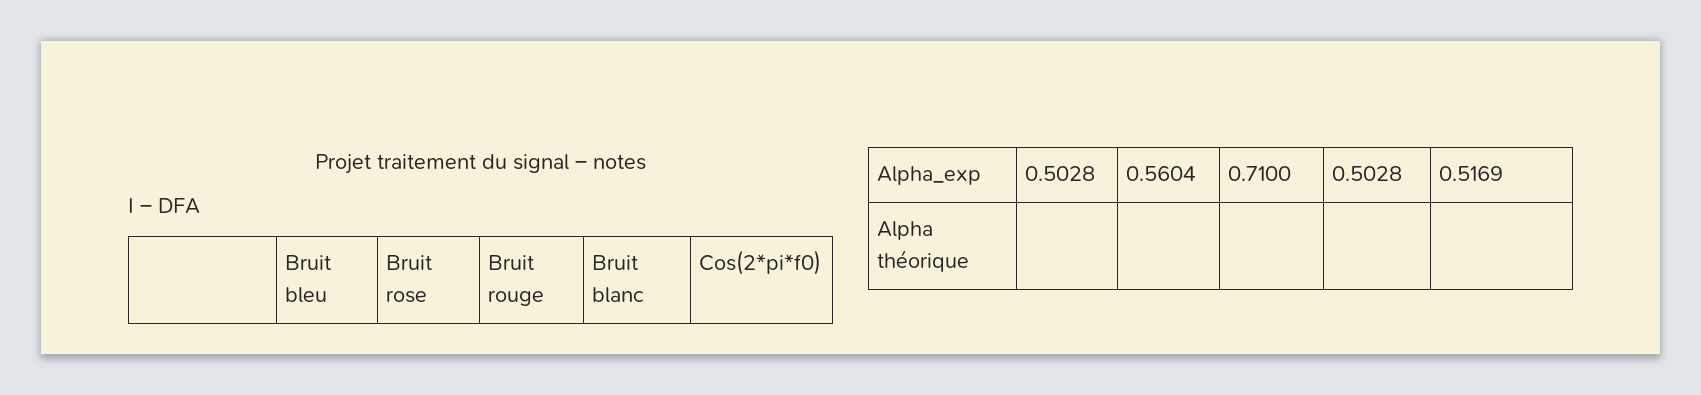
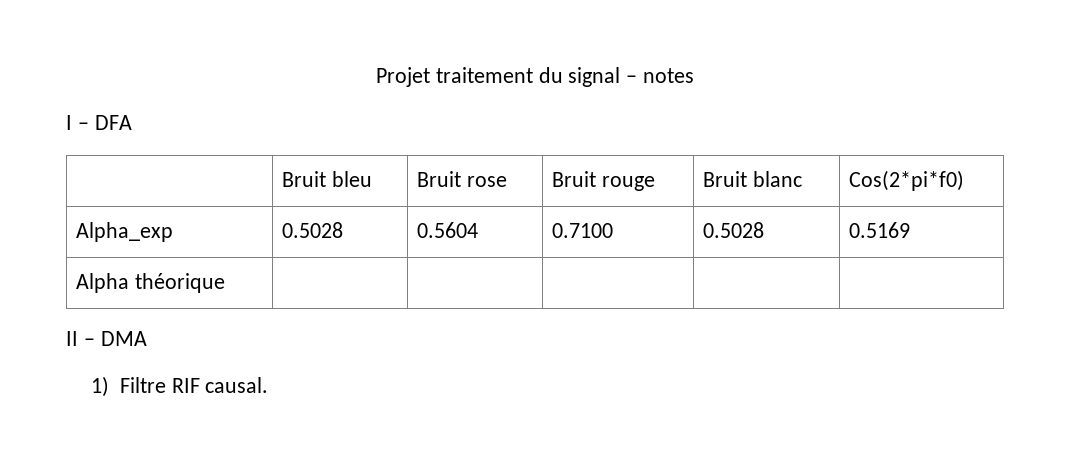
(970, 261) none -> [66,331,147,346] [90,376,269,397] // II – DMA // 1) Filtre RIF causal.

